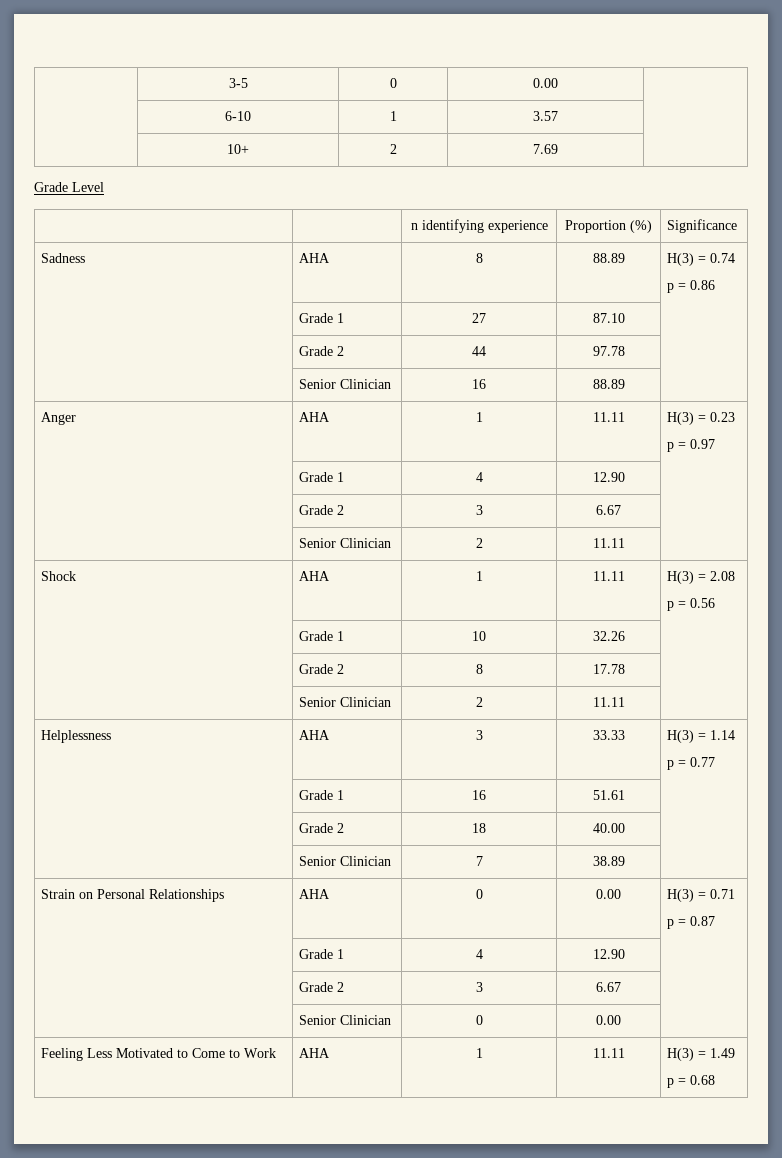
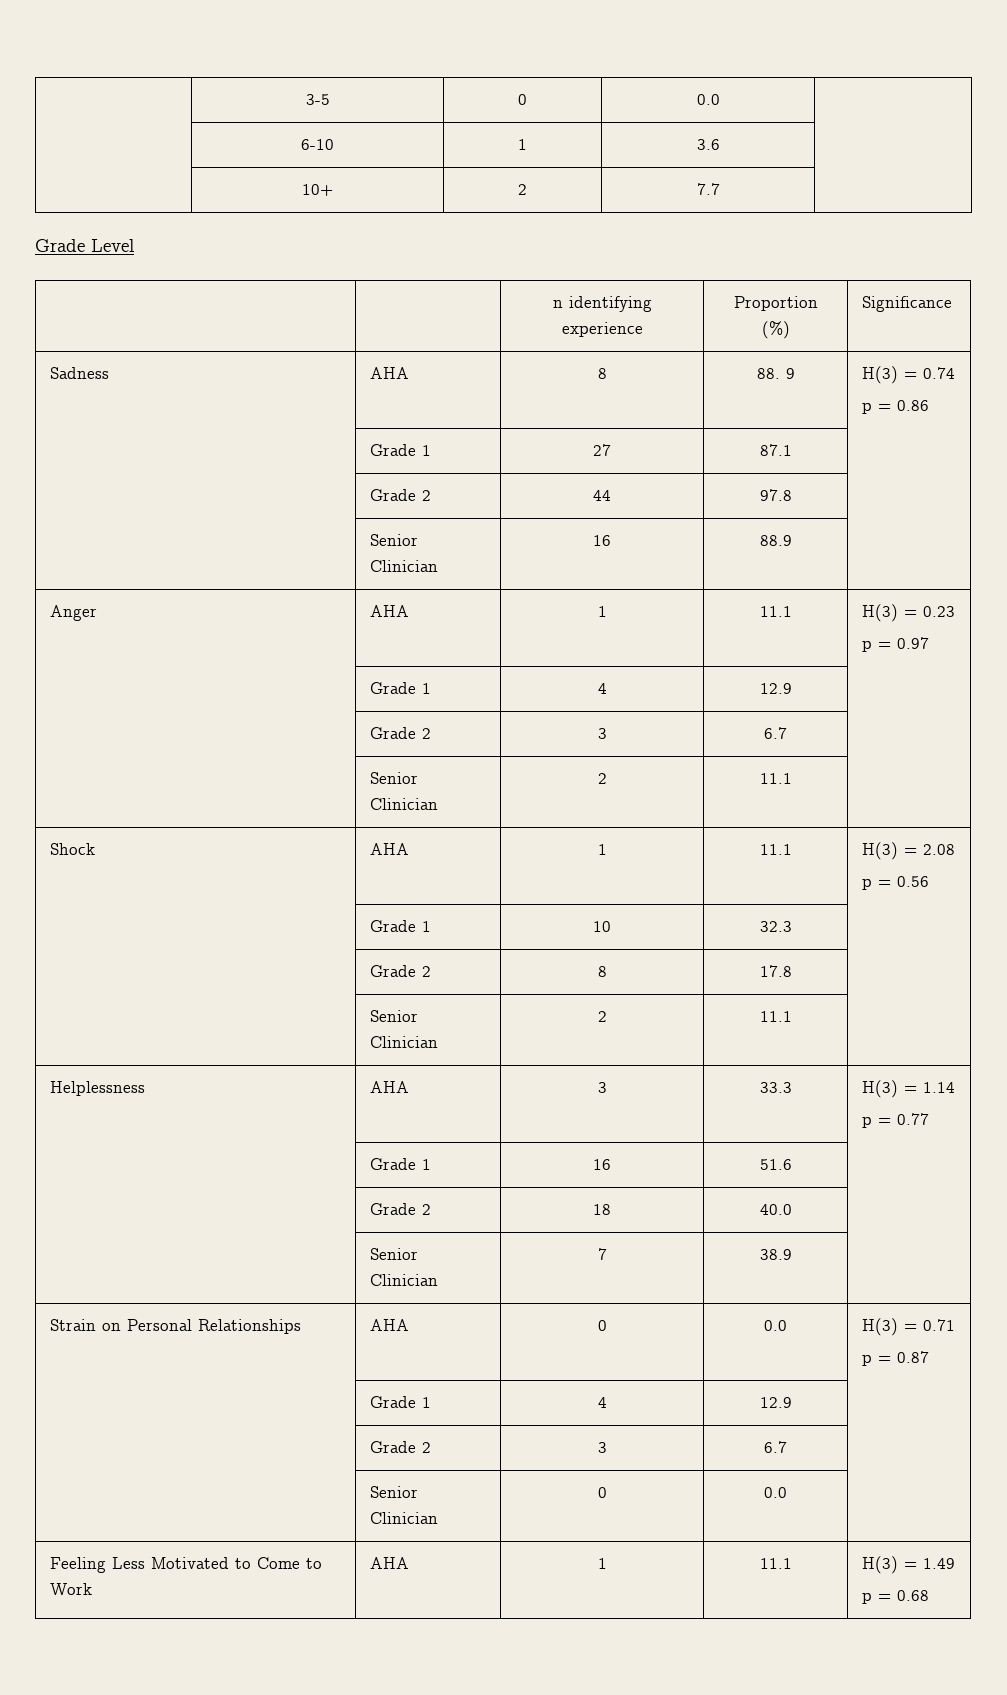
[533,78,558,88] 0.00 -> [696,94,720,105] 0.0
[533,111,558,121] 3.57 -> [696,139,720,150] 3.6
[533,144,558,154] 7.69 -> [696,183,720,195] 7.7
[592,253,625,263] 88.89 -> [756,368,795,379] 88. 9
[592,313,625,323] 87.10 -> [759,444,792,456] 87.1
[592,346,625,356] 97.78 -> [759,489,792,501] 97.8
[592,379,625,389] 88.89 -> [759,535,792,546] 88.9
[592,412,625,422] 11.11 -> [759,606,792,617] 11.1
[592,472,625,482] [299,505,345,515] [475,505,483,515] [596,505,621,515] [299,538,392,548] [475,538,483,548] [592,538,625,548] 12.90 | // | Grade 2 | 3 | 6.67 | // | Senior Clinician | 2 | 11.11 -> [759,683,792,694] [370,727,432,739] [597,728,607,739] [764,727,787,739] [370,772,419,784] [370,798,439,810] [597,773,607,784] [759,773,792,784] 12.9 | // | Grade 2 | 3 | 6.7 | // | Senior Clinician | 2 | 11.1
[592,571,625,581] 11.11 -> [759,844,792,855] 11.1
[592,631,625,641] 32.26 -> [759,921,792,932] 32.3
[592,664,625,674] [299,697,392,707] [475,697,483,707] [592,697,625,707] 17.78 | // | Senior Clinician | 2 | 11.11 -> [759,965,792,977] [370,1010,419,1022] [370,1036,439,1048] [597,1011,607,1022] [759,1011,792,1022] 17.8 | // | Senior Clinician | 2 | 11.1
[592,730,625,740] 33.33 -> [759,1082,792,1093] 33.3
[592,790,625,800] 51.61 -> [759,1159,792,1170] 51.6
[592,823,625,833] 40.00 -> [759,1204,792,1215] 40.0
[592,856,625,866] 38.89 -> [759,1249,792,1260] 38.9
[596,889,621,899] 0.00 -> [764,1320,787,1331] 0.0
[592,949,625,959] [299,982,345,992] [475,982,483,992] [596,982,621,992] 12.90 | // | Grade 2 | 3 | 6.67 -> [759,1397,792,1408] [370,1441,432,1453] [597,1442,607,1453] [764,1441,787,1453] 12.9 | // | Grade 2 | 3 | 6.7
[596,1015,621,1025] 0.00 -> [764,1487,787,1498] 0.0
[592,1048,625,1058] 11.11 -> [759,1558,792,1569] 11.1

